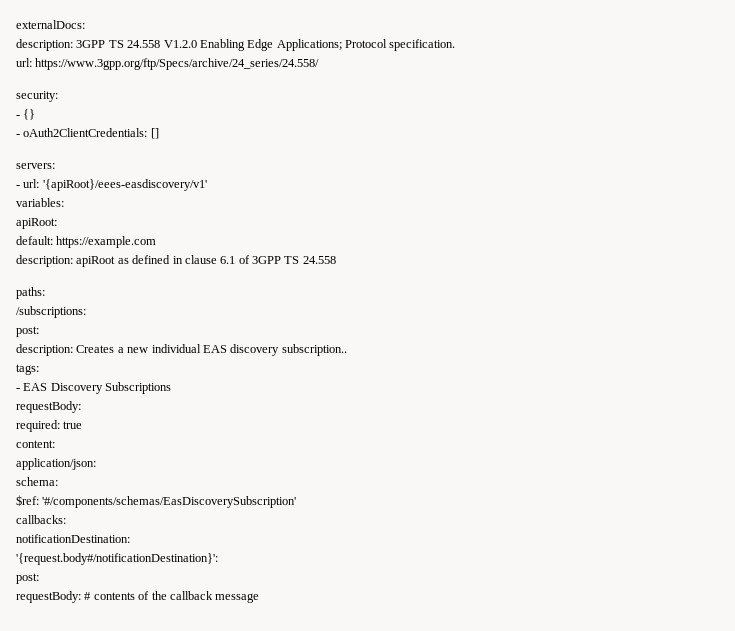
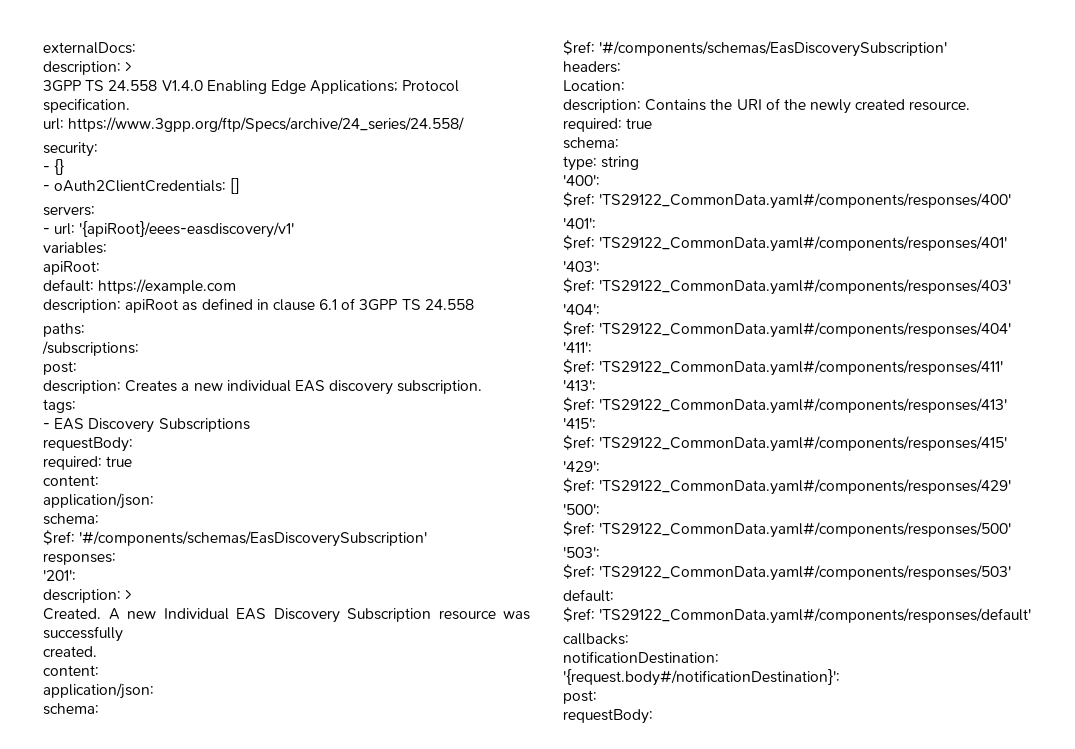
[76,40,197,48] 3GPP TS 24.558 V1.2.0 -> [125,61,133,72] [43,80,203,92] > // 3GPP TS 24.558 V1.4.0
[281,344,347,356] subscription.. -> [397,380,483,394] subscription.
(297, 502) none -> [43,553,116,565] [43,570,76,581] [43,589,133,603] [43,608,530,623] [43,626,123,642] [43,646,97,657] [43,665,99,676] [43,683,154,699] [43,703,99,715] [563,40,948,57] [563,61,621,73] [563,80,625,91] [563,98,971,114] [563,118,653,132] [563,137,619,149] [563,156,640,171] [563,175,600,186] [563,192,1012,209] [563,218,596,229] [563,235,1008,252] [563,261,600,272] [563,278,1012,295] [563,304,600,315] [563,321,1012,338] [563,342,592,353] [563,359,1004,376] [563,380,596,391] [563,397,1008,414] [563,418,596,429] [563,435,1008,452] [563,461,600,472] [563,478,1012,495] [563,504,600,515] [563,521,1012,538] [563,547,600,558] [563,564,1012,581] [563,589,614,602] [563,607,1032,624] // responses: // '201': // description: > // Created. A new Individual EAS Discovery Subscription resource was successfully // created. // content: // application/json: // schema: // $ref: '#/components/schemas/EasDiscoverySubscription' // headers: // Location: // description: Contains the URI of the newly created resource. // required: true // schema: // type: string // '400': // $ref: 'TS29122_CommonData.yaml#/components/responses/400' // '401': // $ref: 'TS29122_CommonData.yaml#/components/responses/401' // '403': // $ref: 'TS29122_CommonData.yaml#/components/responses/403' // '404': // $ref: 'TS29122_CommonData.yaml#/components/responses/404' // '411': // $ref: 'TS29122_CommonData.yaml#/components/responses/411' // '413': // $ref: 'TS29122_CommonData.yaml#/components/responses/413' // '415': // $ref: 'TS29122_CommonData.yaml#/components/responses/415' // '429': // $ref: 'TS29122_CommonData.yaml#/components/responses/429' // '500': // $ref: 'TS29122_CommonData.yaml#/components/responses/500' // '503': // $ref: 'TS29122_CommonData.yaml#/components/responses/503' // default: // $ref: 'TS29122_CommonData.yaml#/components/responses/default'
[84,591,260,603] # contents of the callback message -> (653, 716) none

